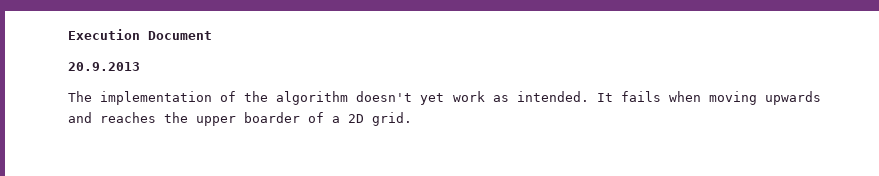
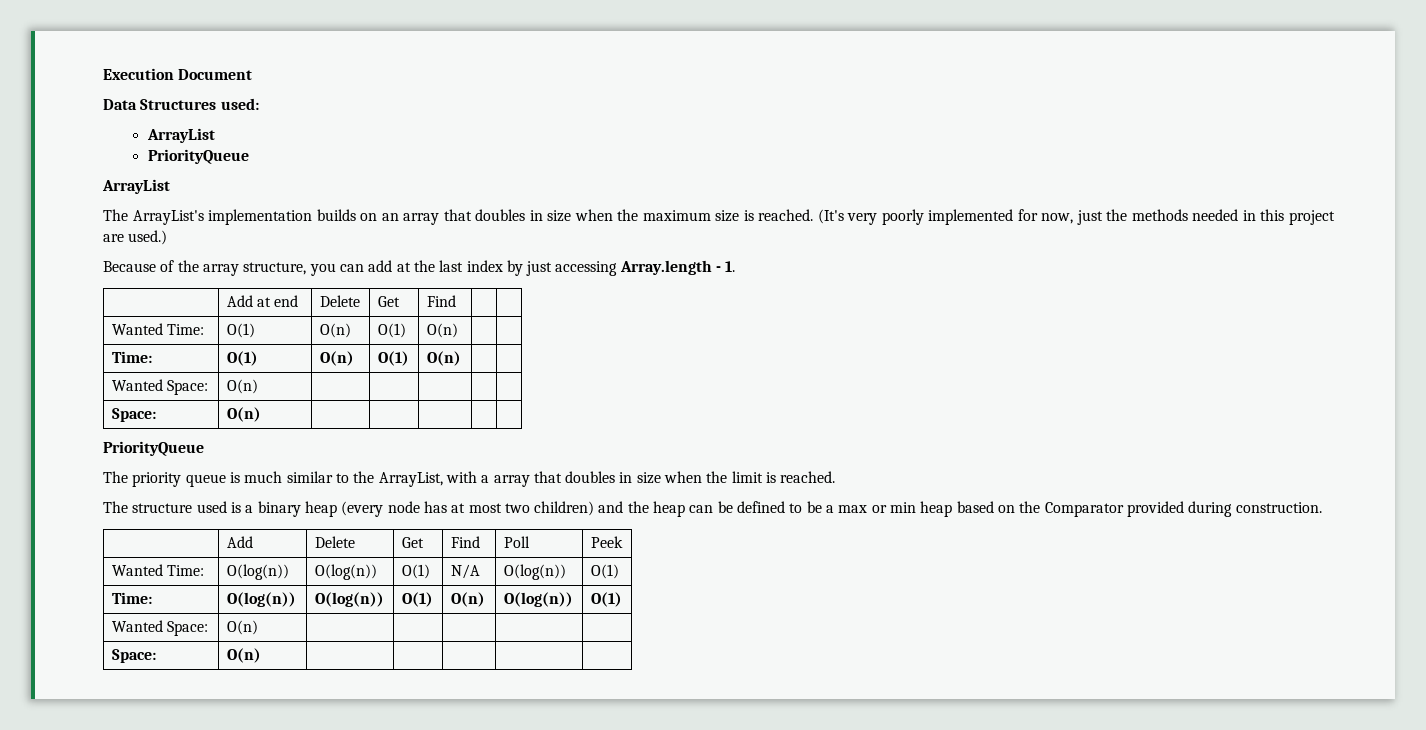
[68,62,140,71] [68,91,821,105] [68,112,412,126] 20.9.2013 // The implementation of the algorithm doesn't yet work as intended. It fails when moving upwards and reaches the upper boarder of a 2D grid. -> [103,98,259,110] [146,128,215,143] [147,149,249,164] [102,179,170,194] [103,209,1335,225] [103,230,168,245] [103,260,736,276] [226,295,299,307] [319,295,360,307] [377,296,400,307] [426,295,456,307] [111,323,204,335] [226,323,255,338] [319,323,351,338] [377,323,406,338] [426,323,458,338] [111,351,152,363] [226,351,258,366] [319,351,354,366] [377,351,409,366] [426,351,461,366] [111,379,208,395] [226,379,258,394] [111,408,156,422] [226,407,261,422] [103,441,204,456] [103,471,836,487] [103,501,1322,517] [226,536,253,548] [314,536,355,548] [401,537,424,548] [450,536,480,548] [503,536,530,548] [590,536,623,548] [111,564,204,576] [226,564,289,580] [314,564,377,580] [401,564,430,579] [450,564,480,579] [503,564,566,580] [590,564,619,579] [111,592,152,604] [226,592,296,607] [314,592,384,607] [401,592,433,607] [450,592,485,607] [503,592,573,607] [590,592,622,607] [111,620,208,636] [226,620,258,635] [111,649,156,663] [226,648,261,663] Data Structures used: // ArrayList // PriorityQueue // ArrayList // The ArrayList's implementation builds on an array that doubles in size when the maximum size is reached. (It's very poorly implemented for now, just the methods needed in this project are used.) // Because of the array structure, you can add at the last index by just accessing Array.length - 1. // | Add at end | Delete | Get | Find | | // Wanted Time: | O(1) | O(n) | O(1) | O(n) | | // Time: | O(1) | O(n) | O(1) | O(n) | | // Wanted Space: | O(n) | | | | | // Space: | O(n) | | | | | // PriorityQueue // The priority queue is much similar to the ArrayList, with a array that doubles in size when the limit is reached. // The structure used is a binary heap (every node has at most two children) and the heap can be defined to be a max or min heap based on the Comparator provided during construction. // | Add | Delete | Get | Find | Poll | Peek // Wanted Time: | O(log(n)) | O(log(n)) | O(1) | N/A | O(log(n)) | O(1) // Time: | O(log(n)) | O(log(n)) | O(1) | O(n) | O(log(n)) | O(1) // Wanted Space: | O(n) | | | | | // Space: | O(n) | | | | |

